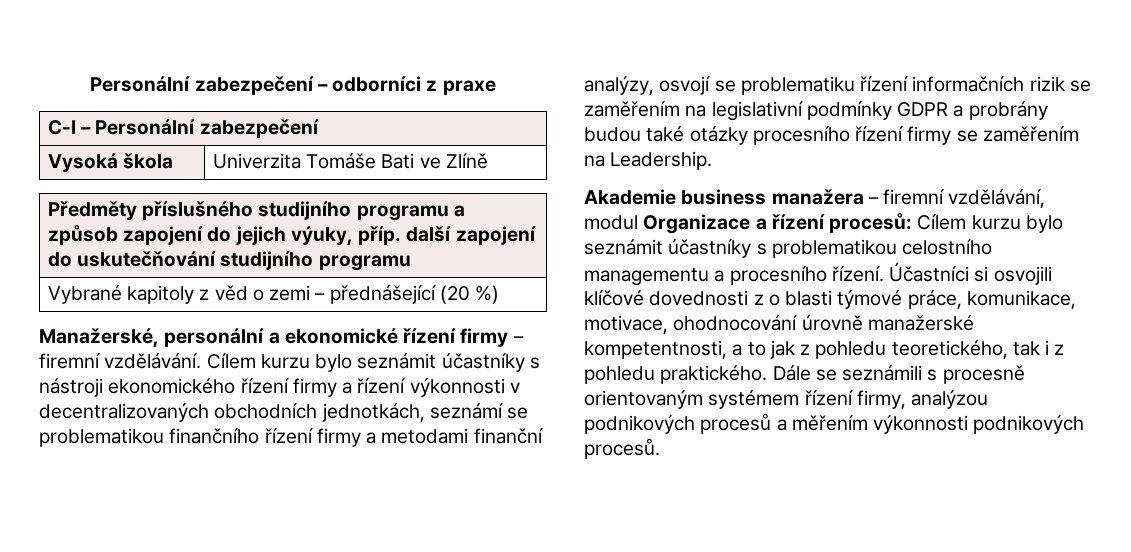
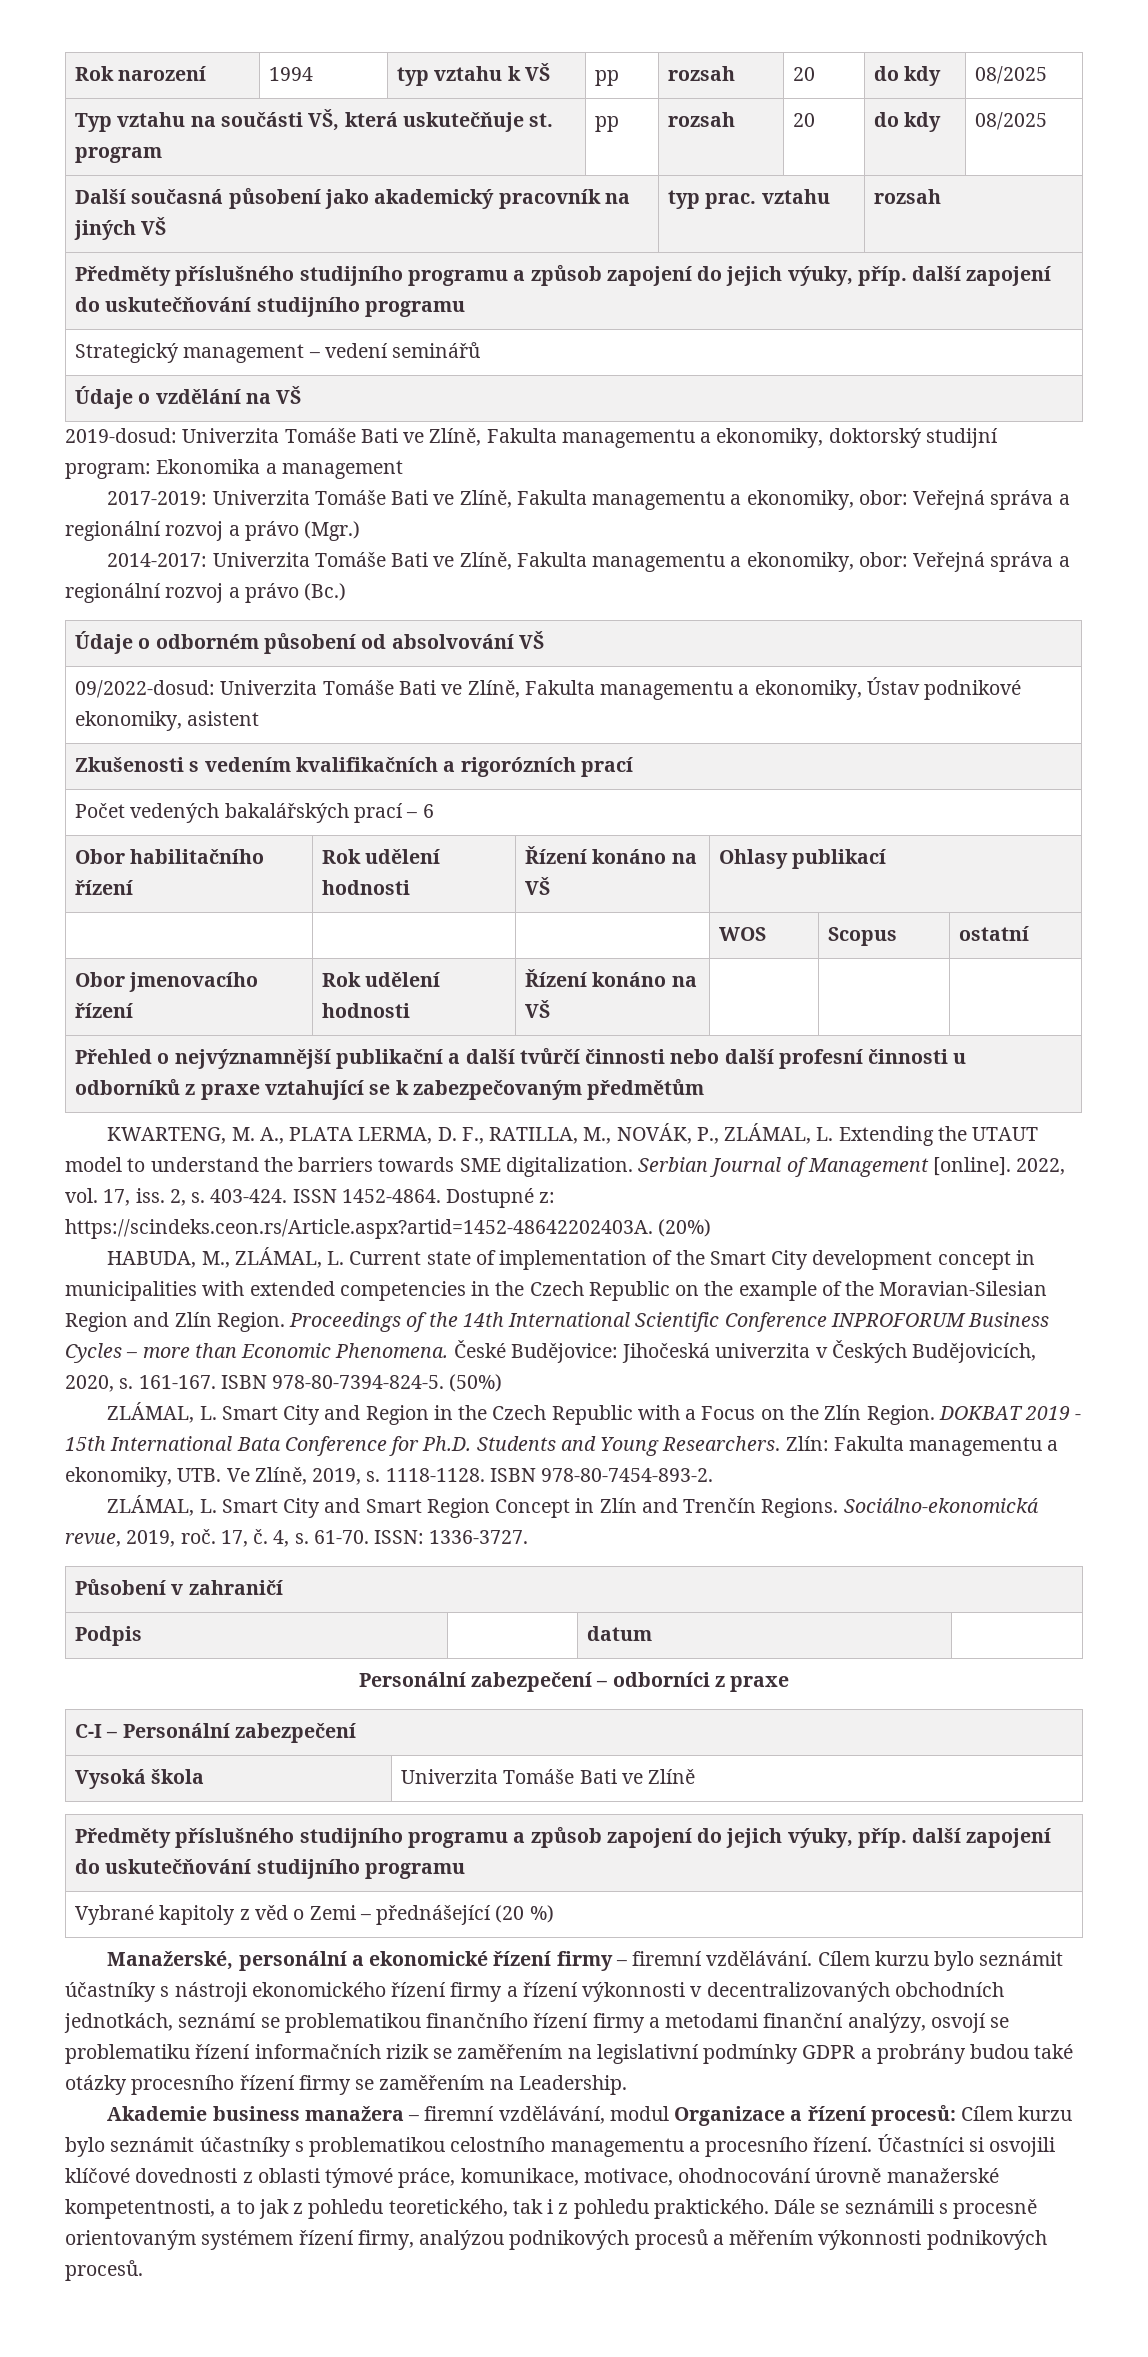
(90, 84) none -> [75,66,207,81] [269,67,314,81] [397,63,551,86] [595,70,620,86] [668,66,736,81] [793,67,816,81] [874,66,942,86] [975,66,1048,84] [75,109,554,132] [75,146,163,163] [595,116,620,132] [668,112,736,127] [793,113,816,127] [874,112,942,132] [975,112,1048,130] [75,187,630,209] [74,217,167,240] [668,189,830,209] [874,189,942,204] [75,264,1052,286] [75,297,466,317] [75,342,481,363] [75,386,302,409] [65,428,998,448] [65,459,403,479] [107,490,1070,510] [65,521,361,541] [107,552,1070,572] [65,583,347,603] [75,631,544,654] [75,677,1022,700] [75,711,260,731] [75,757,633,777] [75,803,434,823] [75,849,265,864] [75,880,134,895] [322,849,441,864] [322,880,411,895] [525,846,697,864] [525,877,551,895] [719,849,887,869] [719,927,767,941] [828,927,898,946] [959,926,1030,941] [75,972,259,992] [75,1003,134,1018] [322,972,441,987] [322,1003,411,1018] [525,969,697,987] [525,1000,551,1018] [75,1047,967,1069] [75,1078,705,1100] [107,1123,1039,1146] [65,1157,1066,1177] [65,1188,556,1208] [65,1219,712,1239] [107,1247,1036,1270] [65,1281,1048,1301] [65,1312,1050,1332] [65,1340,1037,1363] [65,1374,503,1392] [107,1402,1082,1425] [65,1436,1059,1456] [65,1467,714,1487] [107,1495,1039,1518] [65,1529,529,1547] [75,1578,283,1595] [75,1626,143,1646] [587,1626,653,1641] Rok narození | 1994 | typ vztahu k VŠ | pp | rozsah | 20 | do kdy | 08/2025 // Typ vztahu na součásti VŠ, která uskutečňuje st. program | pp | rozsah | 20 | do kdy | 08/2025 // Další současná působení jako akademický pracovník na jiných VŠ | typ prac. vztahu | rozsah // Předměty příslušného studijního programu a způsob zapojení do jejich výuky, příp. další zapojení do uskutečňování studijního programu // Strategický management – vedení seminářů // Údaje o vzdělání na VŠ // 2019-dosud: Univerzita Tomáše Bati ve Zlíně, Fakulta managementu a ekonomiky, doktorský studijní program: Ekonomika a management // 2017-2019: Univerzita Tomáše Bati ve Zlíně, Fakulta managementu a ekonomiky, obor: Veřejná správa a regionální rozvoj a právo (Mgr.) // 2014-2017: Univerzita Tomáše Bati ve Zlíně, Fakulta managementu a ekonomiky, obor: Veřejná správa a regionální rozvoj a právo (Bc.) // Údaje o odborném působení od absolvování VŠ // 09/2022-dosud: Univerzita Tomáše Bati ve Zlíně, Fakulta managementu a ekonomiky, Ústav podnikové ekonomiky, asistent // Zkušenosti s vedením kvalifikačních a rigorózních prací // Počet vedených bakalářských prací – 6 // Obor habilitačního řízení | Rok udělení hodnosti | Řízení konáno na VŠ | Ohlasy publikací // | | | WOS | Scopus | ostatní // Obor jmenovacího řízení | Rok udělení hodnosti | Řízení konáno na VŠ | | | // Přehled o nejvýznamnější publikační a další tvůrčí činnosti nebo další profesní činnosti u odborníků z praxe vztahující se k zabezpečovaným předmětům // KWARTENG, M. A., PLATA LERMA, D. F., RATILLA, M., NOVÁK, P., ZLÁMAL, L. Extending the UTAUT model to understand the barriers towards SME digitalization. Serbian Journal of Management [online]. 2022, vol. 17, iss. 2, s. 403-424. ISSN 1452-4864. Dostupné z: https://scindeks.ceon.rs/Article.aspx?artid=1452-48642202403A. (20%) // HABUDA, M., ZLÁMAL, L. Current state of implementation of the Smart City development concept in municipalities with extended competencies in the Czech Republic on the example of the Moravian-Silesian Region and Zlín Region. Proceedings of the 14th International Scientific Conference INPROFORUM Business Cycles – more than Economic Phenomena. České Budějovice: Jihočeská univerzita v Českých Budějovicích, 2020, s. 161-167. ISBN 978-80-7394-824-5. (50%) // ZLÁMAL, L. Smart City and Region in the Czech Republic with a Focus on the Zlín Region. DOKBAT 2019 - 15th International Bata Conference for Ph.D. Students and Young Researchers. Zlín: Fakulta managementu a ekonomiky, UTB. Ve Zlíně, 2019, s. 1118-1128. ISBN 978-80-7454-893-2. // ZLÁMAL, L. Smart City and Smart Region Concept in Zlín and Trenčín Regions. Sociálno-ekonomická revue, 2019, roč. 17, č. 4, s. 61-70. ISSN: 1336-3727. // Působení v zahraničí // Podpis | | datum | //
[269,285,311,301] zemi -> [309,1905,356,1920] Zemi
[768,290,833,306] o blasti -> [257,2168,320,2183] oblasti

